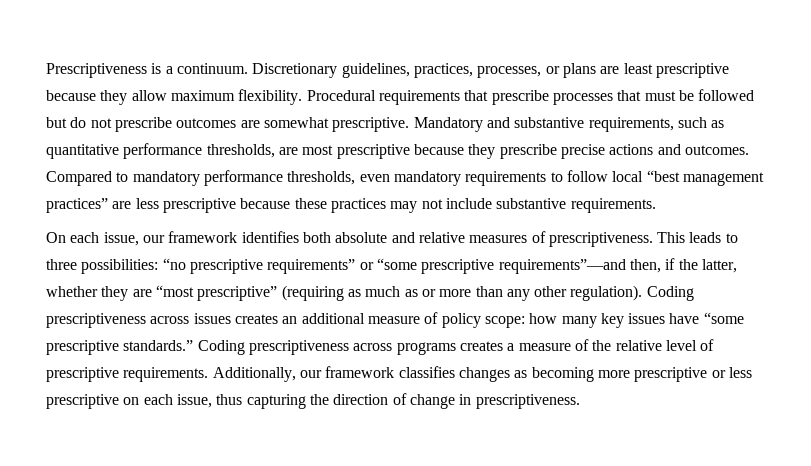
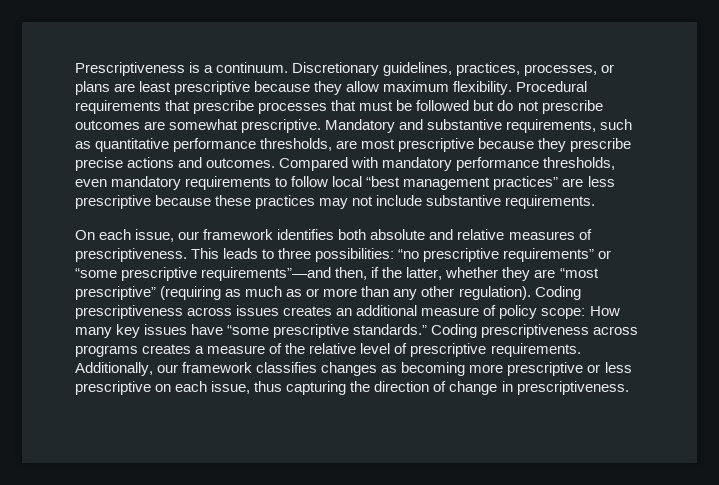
[116,172,129,182] to -> [351,157,379,168] with
[529,313,558,324] how -> [589,306,620,316] How

